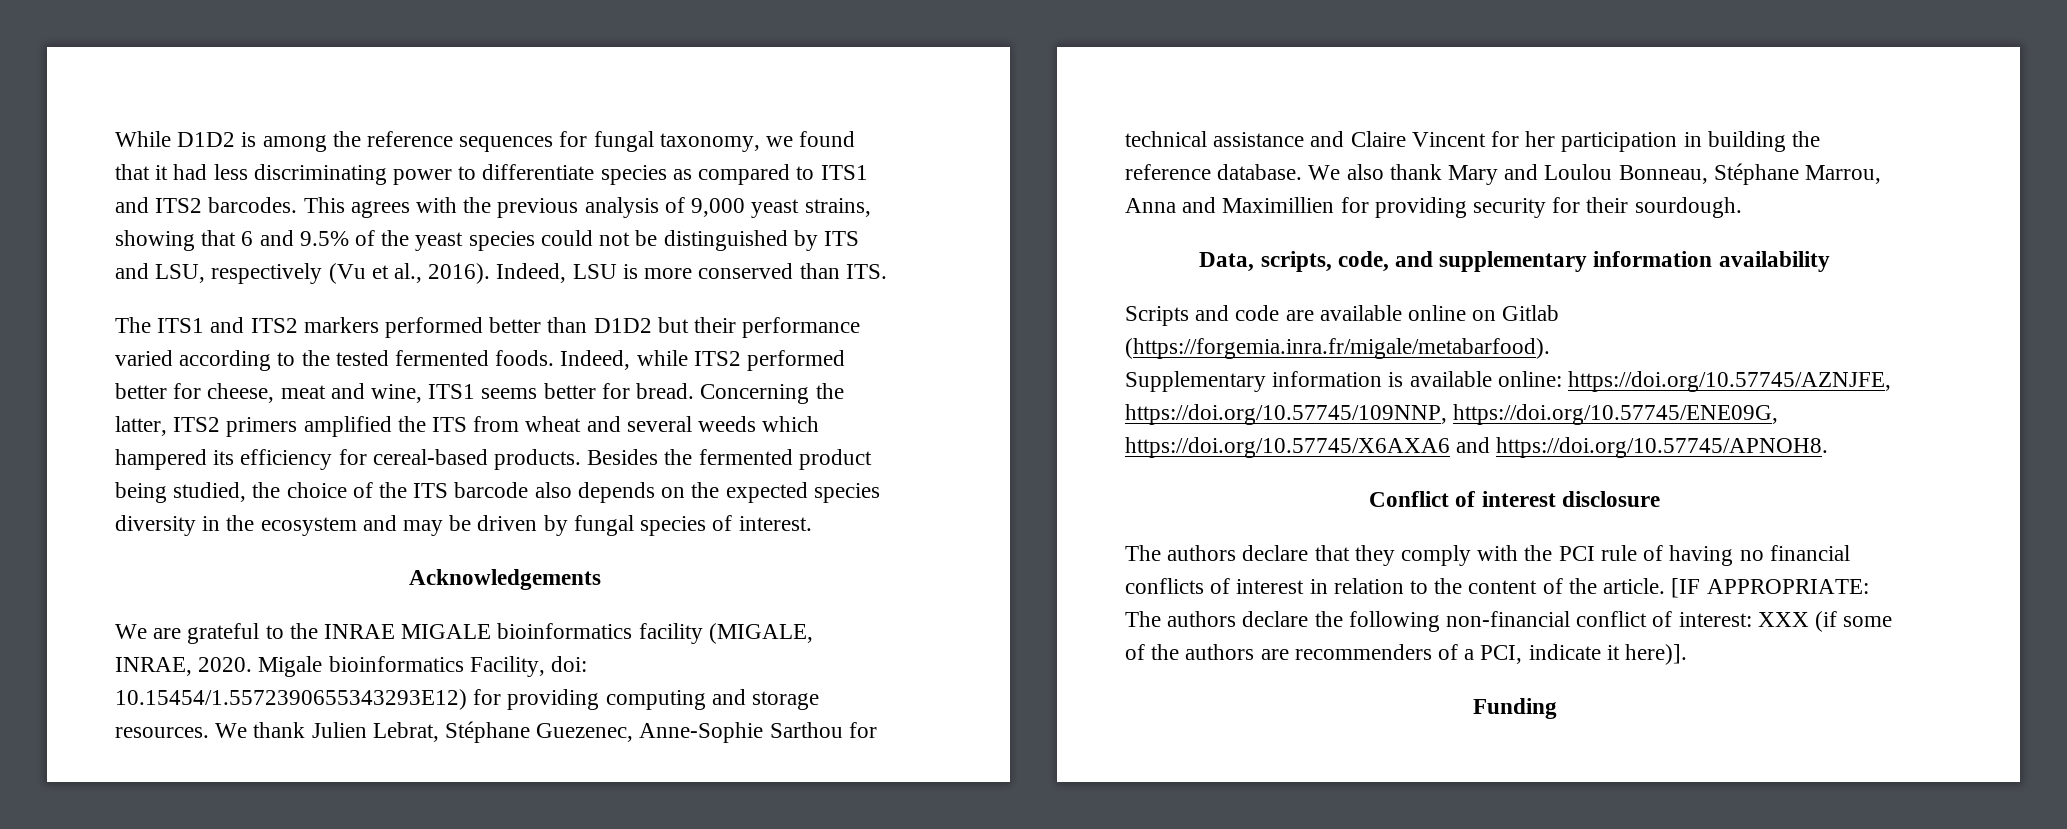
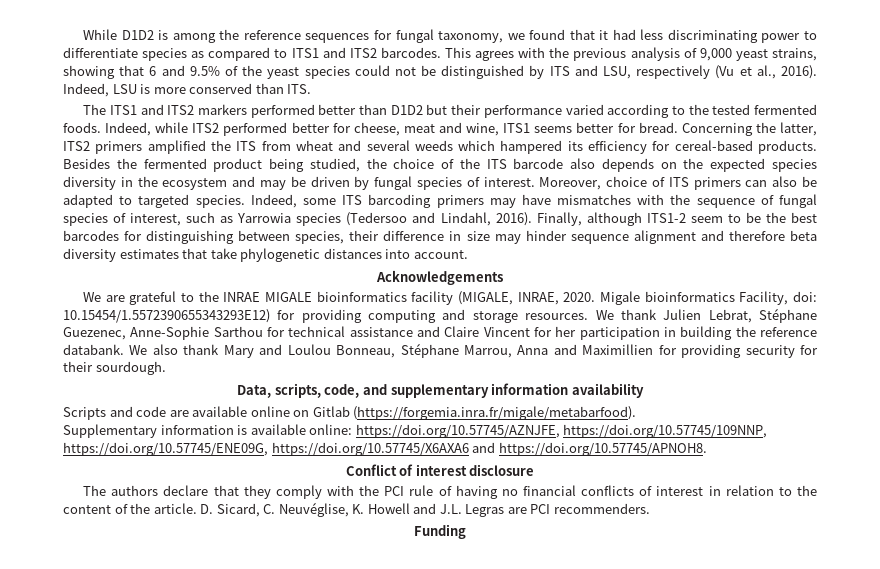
(812, 523) none -> [539,176,817,190] [63,194,817,208] [63,212,817,226] [63,230,818,244] [63,248,468,262] Moreover, choice of ITS primers can also be adapted to targeted species. Indeed, some ITS barcoding primers may have mismatches with the sequence of fungal species of interest, such as Yarrowia species (Tedersoo and Lindahl, 2016). Finally, although ITS1-2 seem to be the best barcodes for distinguishing between species, their difference in size may hinder sequence alignment and therefore beta diversity estimates that take phylogenetic distances into account.
[1217,164,1303,180] database. -> [63,344,124,355] databank.
[1671,578,1869,598] [1125,611,1893,632] [1125,644,1688,665] [IF APPROPRIATE: The authors declare the following non-financial conflict of interest: XXX (if some of the authors are recommenders of a PCI, indicate it here)]. -> [200,502,650,517] D. Sicard, C. Neuvéglise, K. Howell and J.L. Legras are PCI recommenders.

